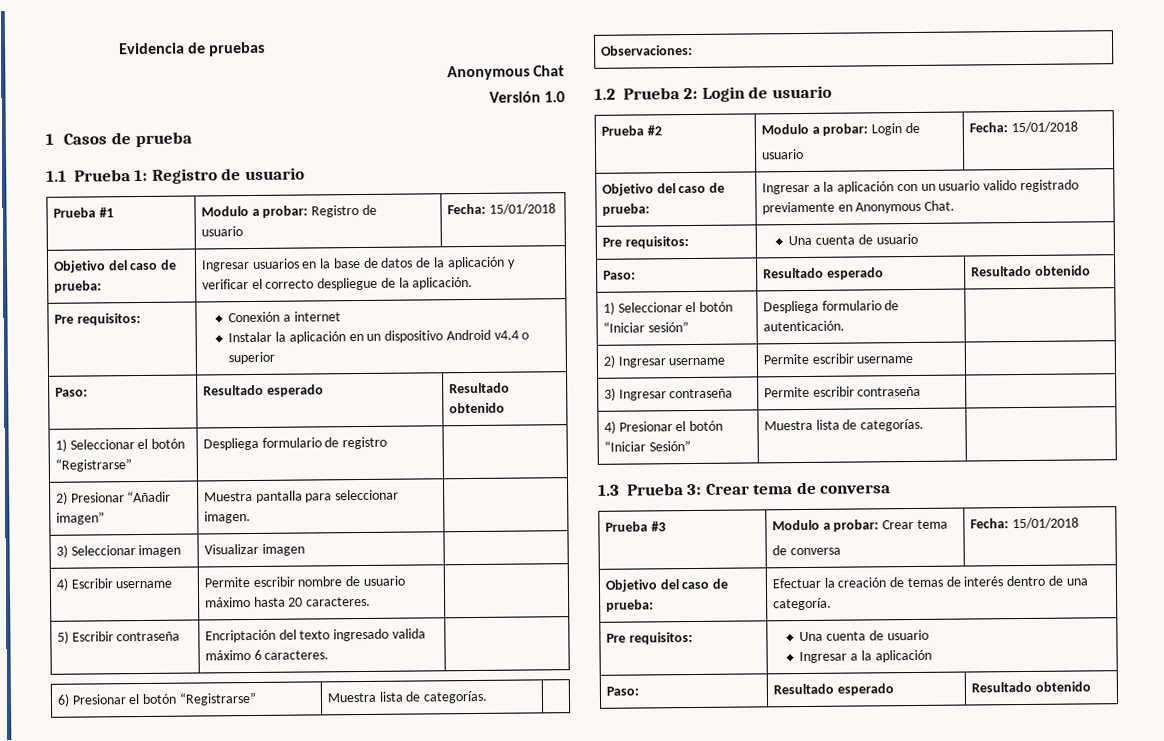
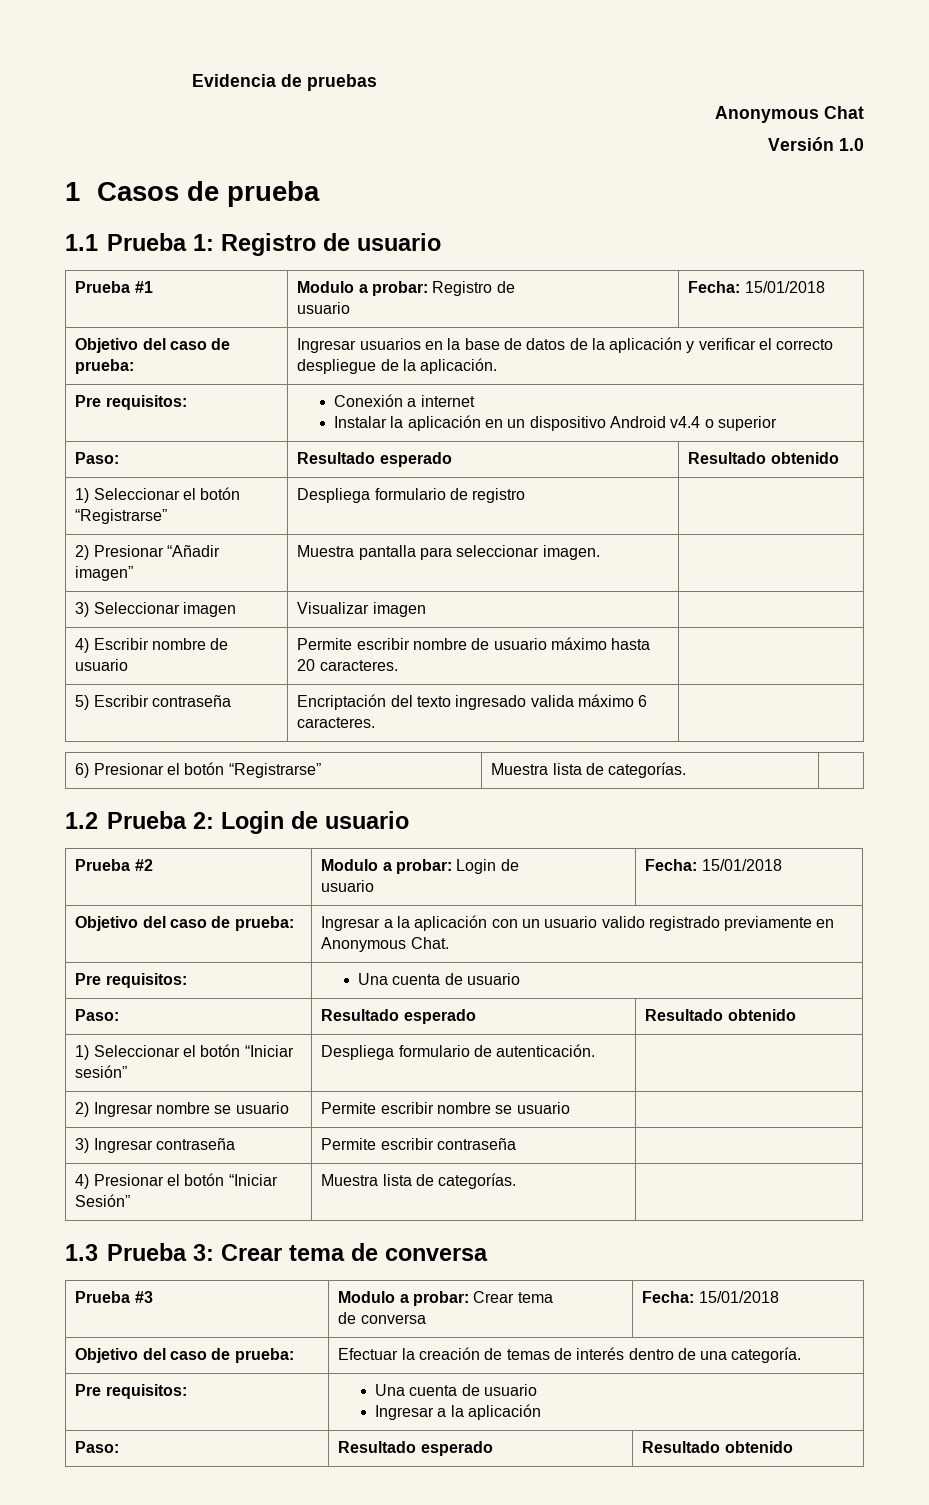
[115,580,173,589] username -> [151,638,229,650] [75,659,129,671] nombre de usuario
[600,44,693,56] // Observaciones: -> (687, 770) none
[668,357,726,366] [762,353,914,365] username | Permite escribir username -> [155,1102,289,1114] [321,1102,570,1114] nombre se usuario | Permite escribir nombre se usuario

